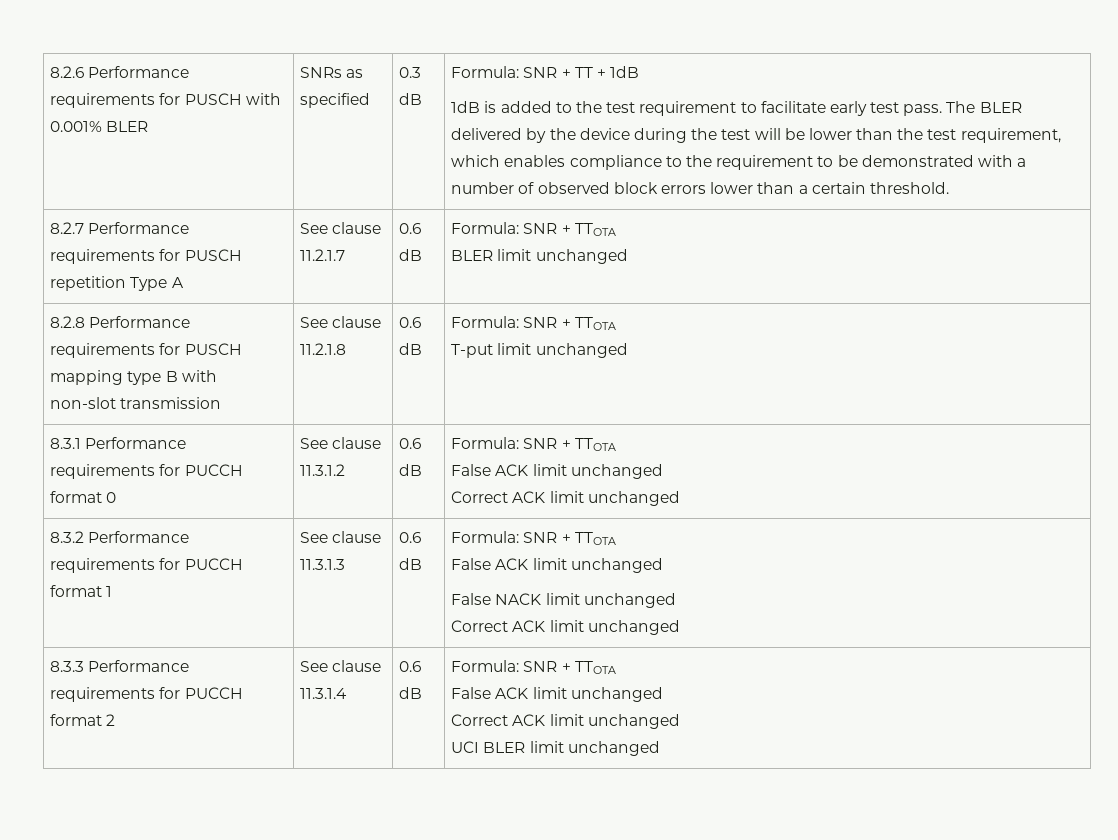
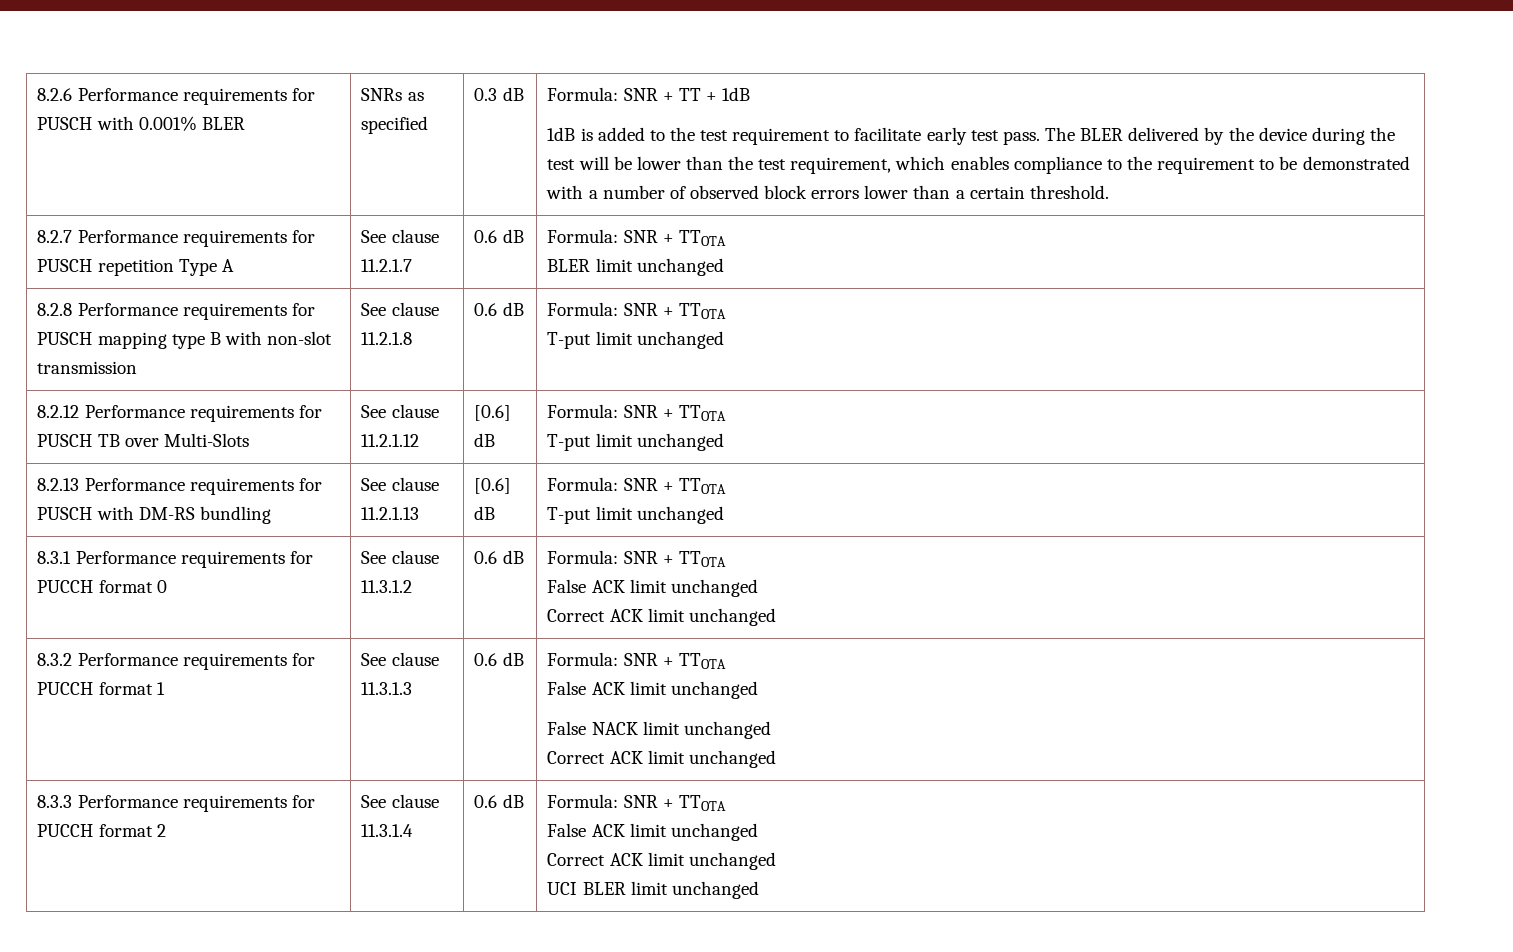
(628, 350) none -> [37,405,322,422] [37,433,249,447] [361,404,439,418] [361,434,420,447] [474,405,512,421] [474,433,496,447] [547,404,726,421] [547,433,724,451] [37,478,322,495] [37,506,271,524] [361,477,439,491] [361,507,420,520] [474,478,512,494] [474,506,496,520] [547,477,726,494] [547,506,724,524] // 8.2.12 Performance requirements for PUSCH TB over Multi-Slots | See clause 11.2.1.12 | [0.6] dB | Formula: SNR + TTOTA // T-put limit unchanged // 8.2.13 Performance requirements for PUSCH with DM-RS bundling | See clause 11.2.1.13 | [0.6] dB | Formula: SNR + TTOTA // T-put limit unchanged

